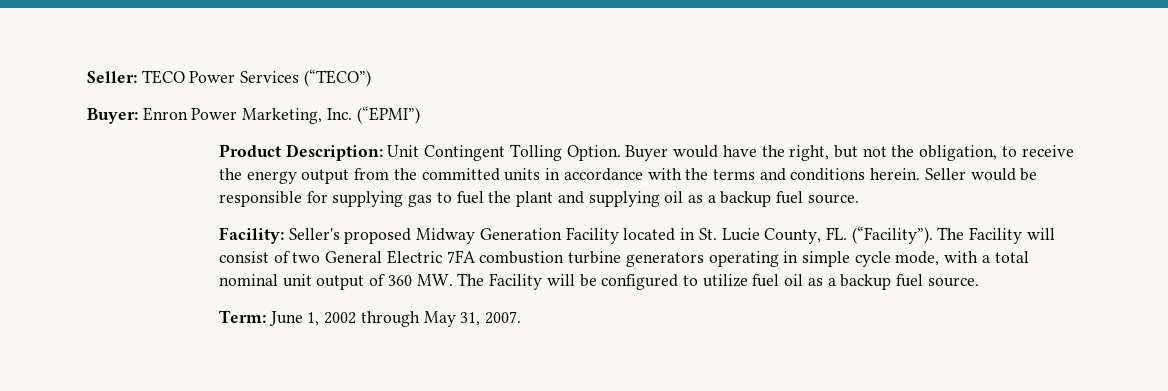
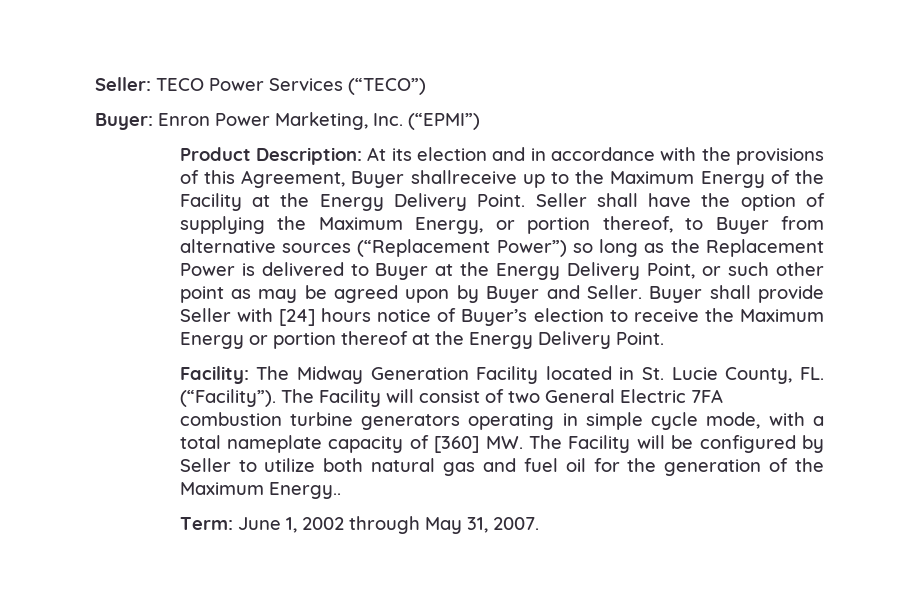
[387,144,1074,161] [218,168,1038,184] [218,191,859,207] Unit Contingent Tolling Option. Buyer would have the right, but not the obligation, to receive the energy output from the committed units in accordance with the terms and conditions herein. Seller would be responsible for supplying gas to fuel the plant and supplying oil as a backup fuel source. -> [367,147,825,165] [179,170,824,188] [179,193,825,211] [179,216,824,234] [179,239,824,257] [179,262,824,280] [179,285,824,303] [179,308,824,326] [179,331,664,349] At its election and in accordance with the provisions of this Agreement, Buyer shallreceive up to the Maximum Energy of the Facility at the Energy Delivery Point. Seller shall have the option of supplying the Maximum Energy, or portion thereof, to Buyer from alternative sources (“Replacement Power”) so long as the Replacement Power is delivered to Buyer at the Energy Delivery Point, or such other point as may be agreed upon by Buyer and Seller. Buyer shall provide Seller with [24] hours notice of Buyer’s election to receive the Maximum Energy or portion thereof at the Energy Delivery Point.
[288,228,412,244] Seller's proposed -> [256,366,290,380] The
[218,274,412,290] nominal unit output of 360 -> [227,435,480,453] nameplate capacity of [360]
[682,274,979,290] to utilize fuel oil as a backup fuel source. -> [801,435,824,453] [179,458,825,476] [179,482,341,499] by Seller to utilize both natural gas and fuel oil for the generation of the Maximum Energy..

